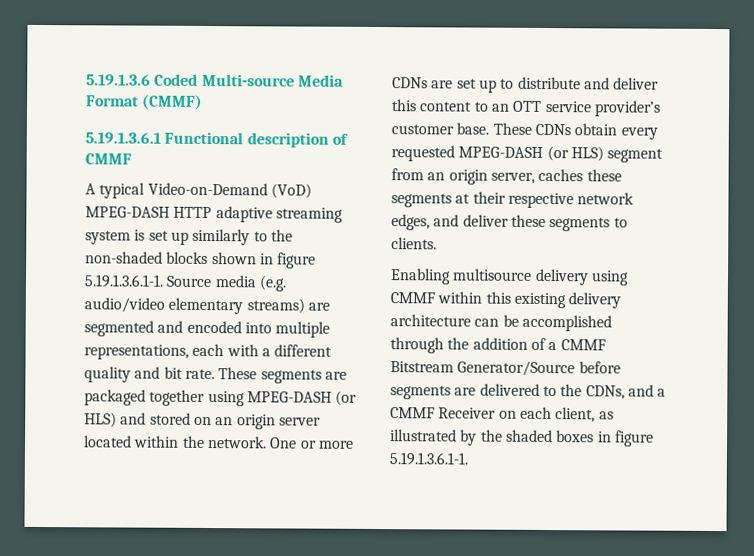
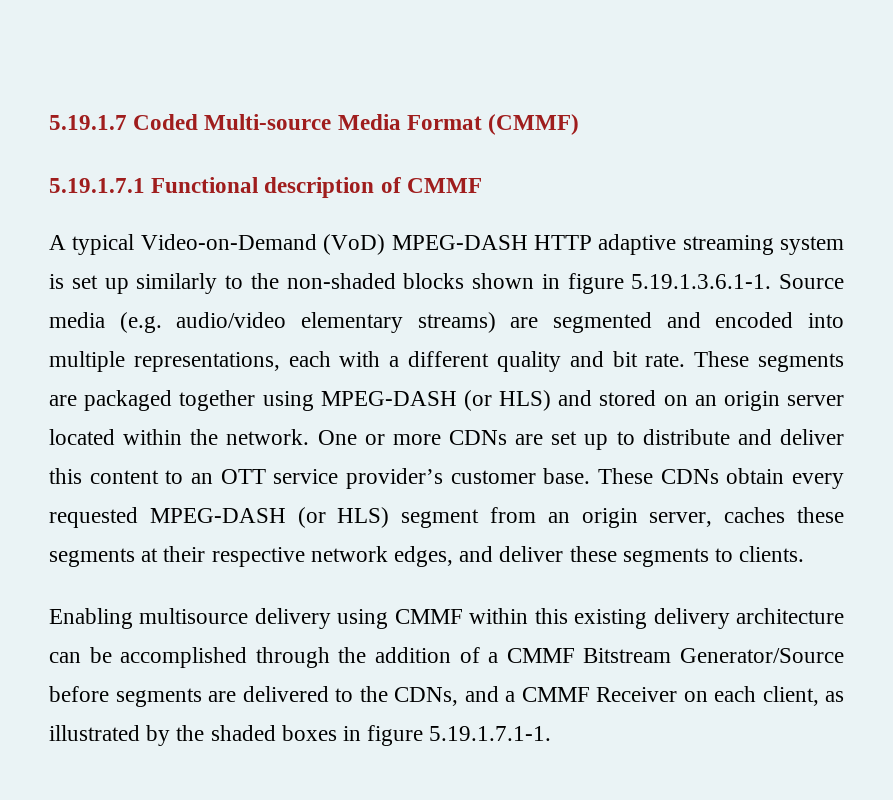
[86,74,151,86] 5.19.1.3.6 -> [49,115,127,130] 5.19.1.7
[85,132,161,144] 5.19.1.3.6.1 -> [49,178,145,193] 5.19.1.7.1
[389,452,468,466] 5.19.1.3.6.1-1. -> [429,726,552,741] 5.19.1.7.1-1.

